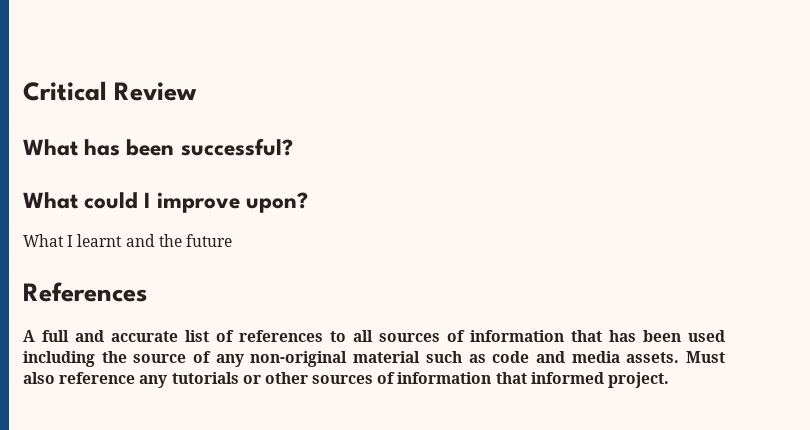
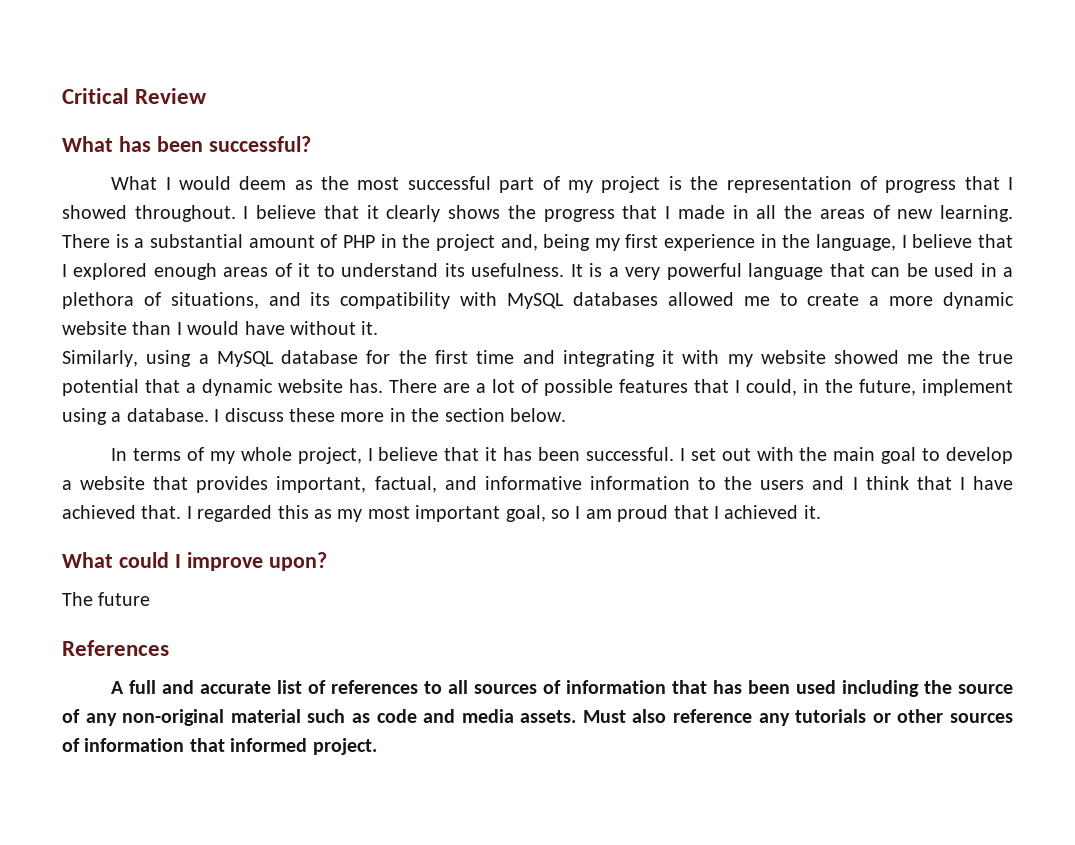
(293, 147) none -> [111,176,1013,193] [62,205,1013,222] [62,234,1013,251] [62,263,1014,280] [62,292,1015,309] [62,321,379,335] [62,350,1014,367] [62,379,1013,396] [62,408,566,425] [111,447,1013,464] [62,476,1014,493] [62,505,821,522] // What I would deem as the most successful part of my project is the representation of progress that I showed throughout. I believe that it clearly shows the progress that I made in all the areas of new learning. There is a substantial amount of PHP in the project and, being my first experience in the language, I believe that I explored enough areas of it to understand its usefulness. It is a very powerful language that can be used in a plethora of situations, and its compatibility with MySQL databases allowed me to create a more dynamic website than I would have without it. // Similarly, using a MySQL database for the first time and integrating it with my website showed me the true potential that a dynamic website has. There are a lot of possible features that I could, in the future, implement using a database. I discuss these more in the section below. // In terms of my whole project, I believe that it has been successful. I set out with the main goal to develop a website that provides important, factual, and informative information to the users and I think that I have achieved that. I regarded this as my most important goal, so I am proud that I achieved it.
[23,234,182,247] What I learnt and the -> [62,592,93,606] The

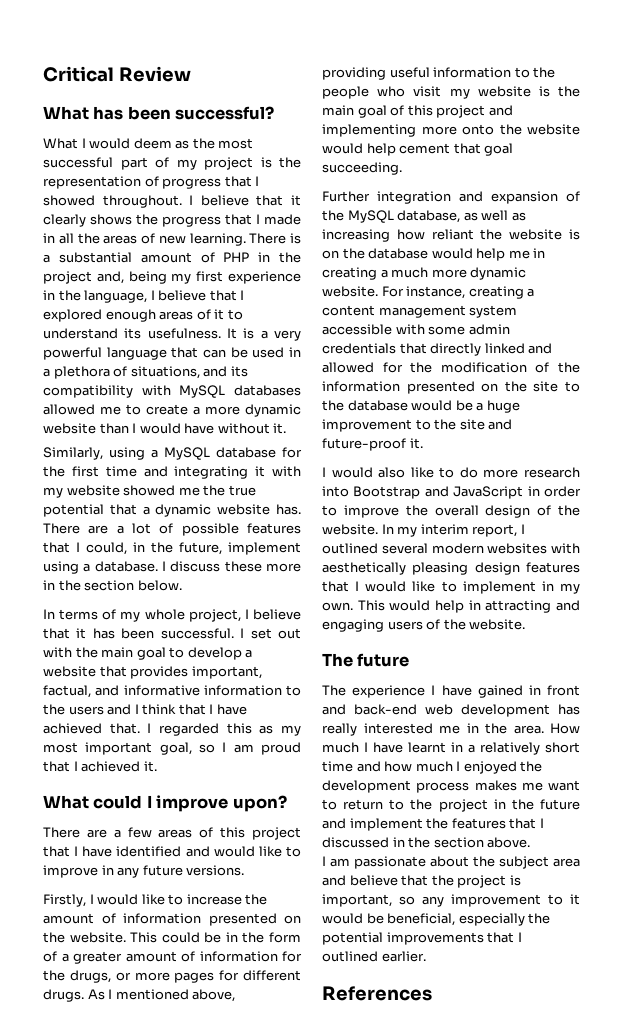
[62,592,151,606] [62,640,169,656] [111,680,1013,697] [62,709,1014,726] [62,738,377,755] The future // References // A full and accurate list of references to all sources of information that has been used including the source of any non-original material such as code and media assets. Must also reference any tutorials or other sources of information that informed project. -> [43,827,301,840] [43,846,301,857] [43,865,245,878] [43,894,268,907] [43,913,301,926] [43,932,302,943] [43,951,302,964] [43,970,301,983] [43,989,236,1002] [322,67,556,80] [322,86,580,99] [322,105,513,118] [322,124,580,137] [322,143,514,156] [322,162,402,175] [322,191,580,204] [322,210,526,223] [322,229,580,242] [322,248,546,261] [322,267,527,280] [322,286,535,299] [322,305,518,318] [322,324,510,335] [322,343,553,356] [322,362,580,373] [322,381,580,394] [322,400,520,413] [322,419,513,432] [322,438,423,451] [322,467,580,478] [322,486,581,499] [322,505,580,518] [322,524,525,537] [322,543,580,554] [322,562,580,575] [322,581,580,594] [322,600,580,613] [322,619,526,632] [322,653,410,667] [322,685,580,698] [322,704,580,717] [322,723,580,736] [322,742,580,755] [322,761,543,774] [322,780,580,793] [322,799,580,812] [322,818,544,831] [322,837,531,848] [322,856,580,869] [322,875,521,888] [322,894,580,907] [322,913,551,926] [322,932,522,945] [322,951,426,962] [322,986,432,1001] There are a few areas of this project that I have identified and would like to improve in any future versions. // Firstly, I would like to increase the amount of information presented on the website. This could be in the form of a greater amount of information for the drugs, or more pages for different drugs. As I mentioned above, providing useful information to the people who visit my website is the main goal of this project and implementing more onto the website would help cement that goal succeeding. // Further integration and expansion of the MySQL database, as well as increasing how reliant the website is on the database would help me in creating a much more dynamic website. For instance, creating a content management system accessible with some admin credentials that directly linked and allowed for the modification of the information presented on the site to the database would be a huge improvement to the site and future-proof it. // I would also like to do more research into Bootstrap and JavaScript in order to improve the overall design of the website. In my interim report, I outlined several modern websites with aesthetically pleasing design features that I would like to implement in my own. This would help in attracting and engaging users of the website. // The future // The experience I have gained in front and back-end web development has really interested me in the area. How much I have learnt in a relatively short time and how much I enjoyed the development process makes me want to return to the project in the future and implement the features that I discussed in the section above. // I am passionate about the subject area and believe that the project is important, so any improvement to it would be beneficial, especially the potential improvements that I outlined earlier. // References

